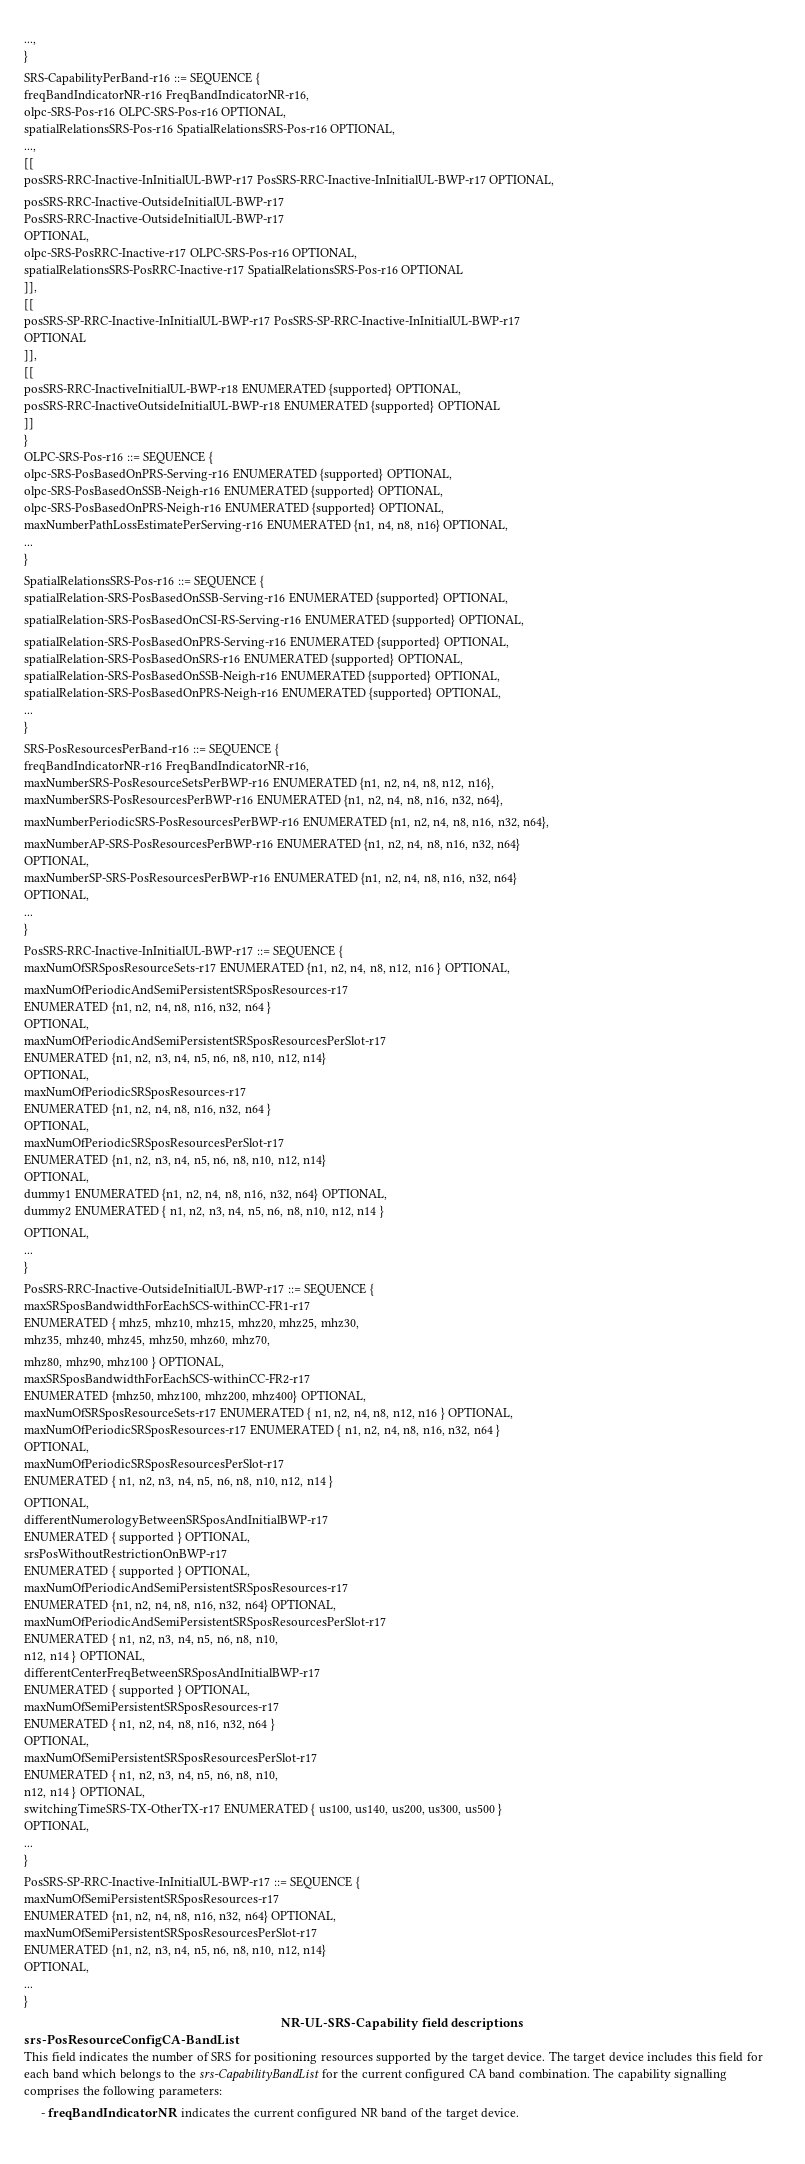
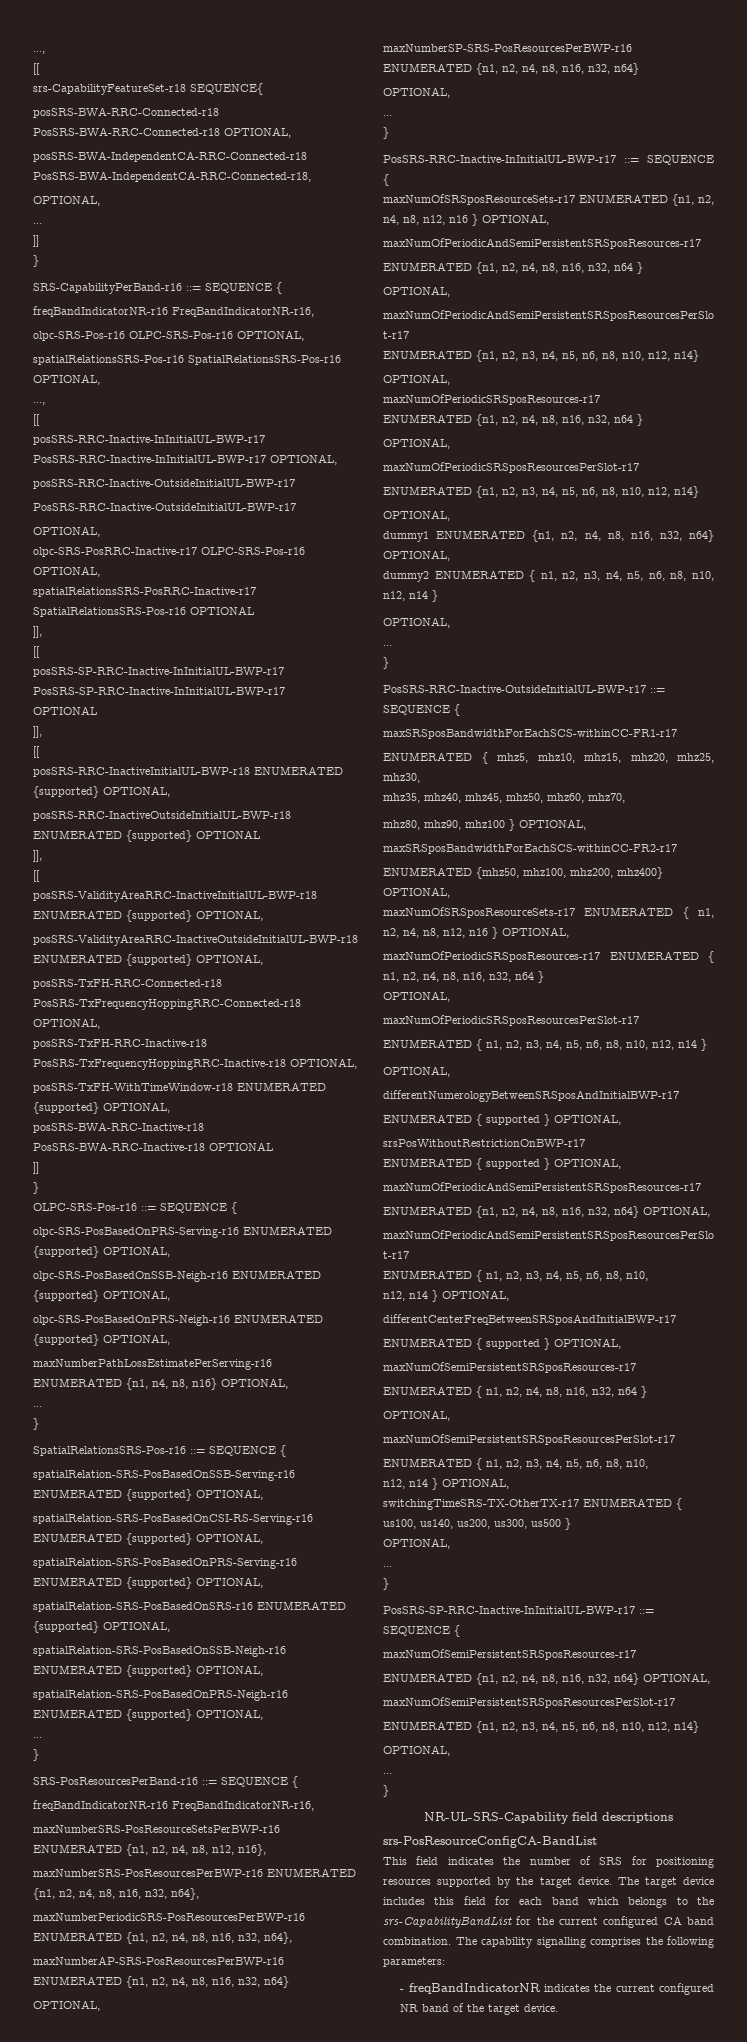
[24,41,36,45] ..., -> [33,51,45,54] [33,63,40,75] [33,83,263,95] [33,107,219,118] [33,127,291,138] [33,151,307,162] [33,171,311,182] [33,195,100,206] [33,223,42,224] [33,235,39,247] ..., // [[ // srs-CapabilityFeatureSet-r18 SEQUENCE{ // posSRS-BWA-RRC-Connected-r18 PosSRS-BWA-RRC-Connected-r18 OPTIONAL, // posSRS-BWA-IndependentCA-RRC-Connected-r18 PosSRS-BWA-IndependentCA-RRC-Connected-r18, // OPTIONAL, // ... // ]]
(500, 405) none -> [33,850,42,862] [33,870,40,882] [33,890,317,902] [33,910,263,922] [33,934,358,946] [33,954,263,966] [33,979,222,989] [33,999,301,1010] [33,1018,100,1029] [33,1039,207,1049] [33,1058,357,1070] [33,1082,326,1093] [33,1102,170,1114] [33,1122,204,1133] [33,1142,273,1151] // ]], // [[ // posSRS-ValidityAreaRRC-InactiveInitialUL-BWP-r18 ENUMERATED {supported} OPTIONAL, // posSRS-ValidityAreaRRC-InactiveOutsideInitialUL-BWP-r18 ENUMERATED {supported} OPTIONAL, // posSRS-TxFH-RRC-Connected-r18 PosSRS-TxFrequencyHoppingRRC-Connected-r18 OPTIONAL, // posSRS-TxFH-RRC-Inactive-r18 PosSRS-TxFrequencyHoppingRRC-Inactive-r18 OPTIONAL, // posSRS-TxFH-WithTimeWindow-r18 ENUMERATED {supported} OPTIONAL, // posSRS-BWA-RRC-Inactive-r18 PosSRS-BWA-RRC-Inactive-r18 OPTIONAL

